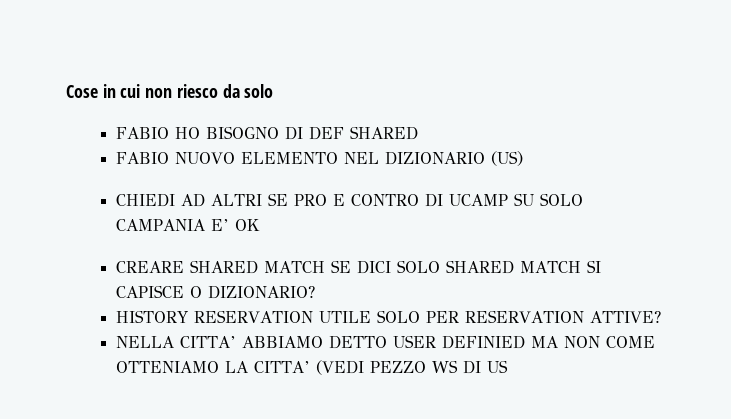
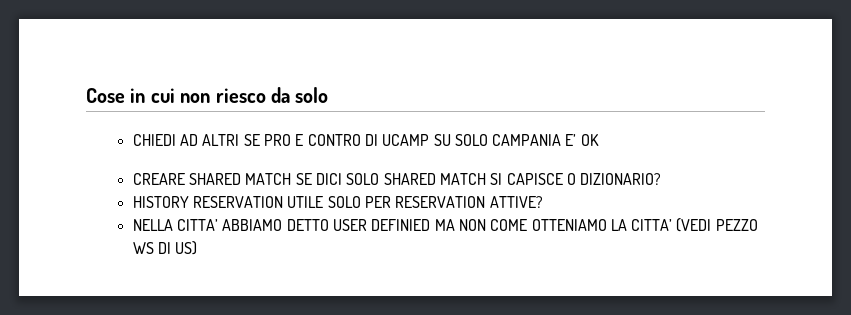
[115,126,418,140] [115,151,523,166] // FABIO HO BISOGNO DI DEF SHARED // FABIO NUOVO ELEMENTO NEL DIZIONARIO (US) -> (329, 95) none
[486,360,508,373] US -> [175,241,198,255] US)

